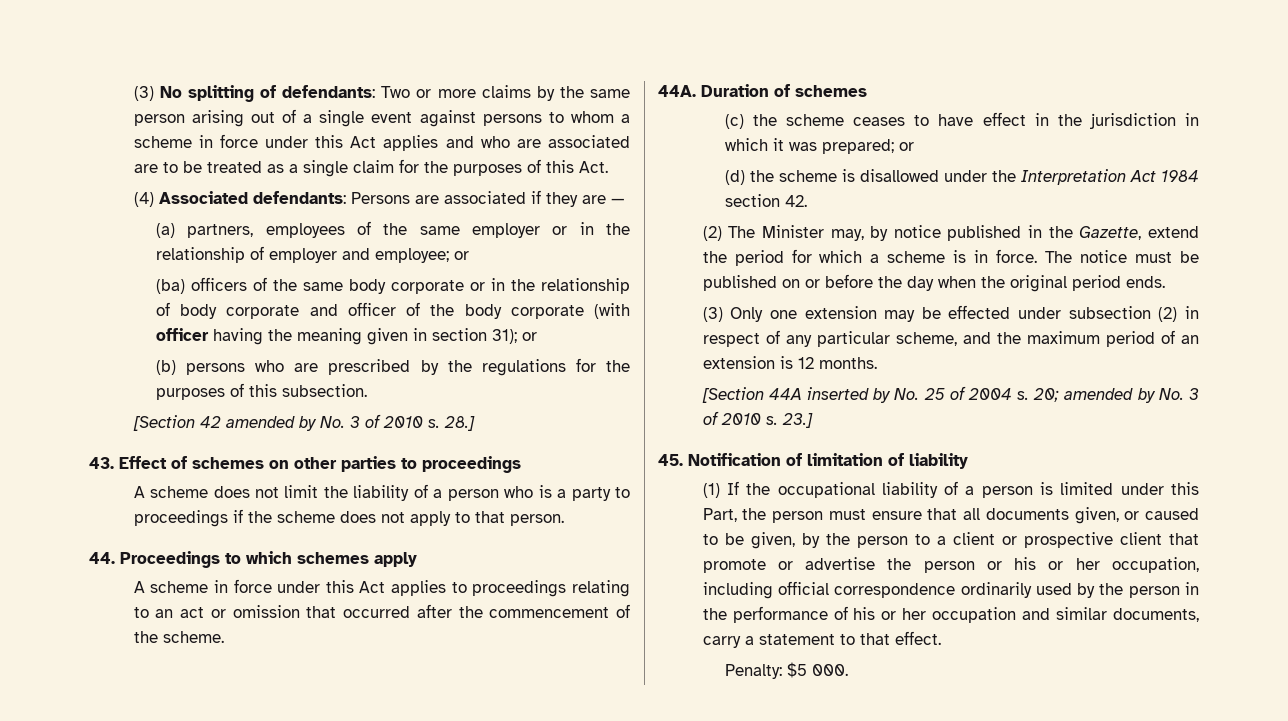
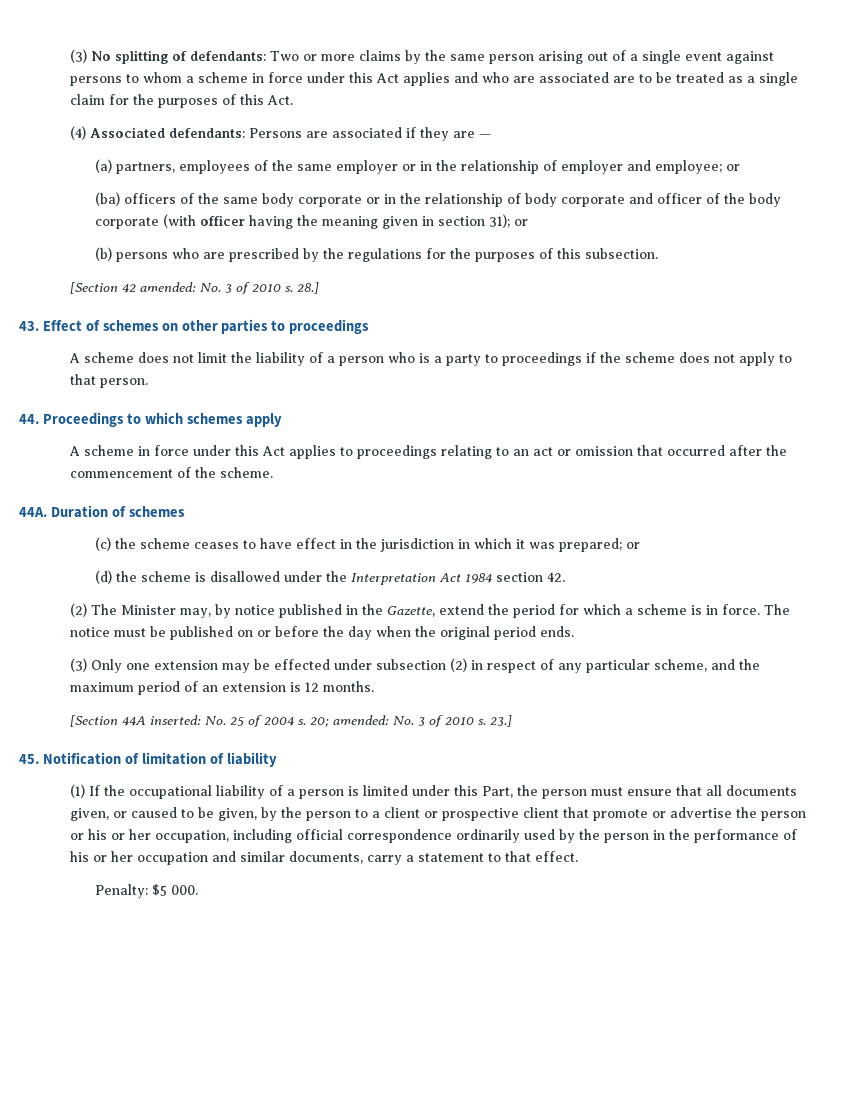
[225,416,317,431] amended by -> [139,282,196,292] amended:
[806,387,892,403] inserted by -> [149,715,201,725] inserted:
[1064,388,1156,403] amended by -> [332,715,389,725] amended:

